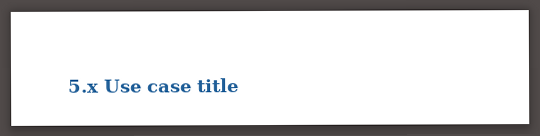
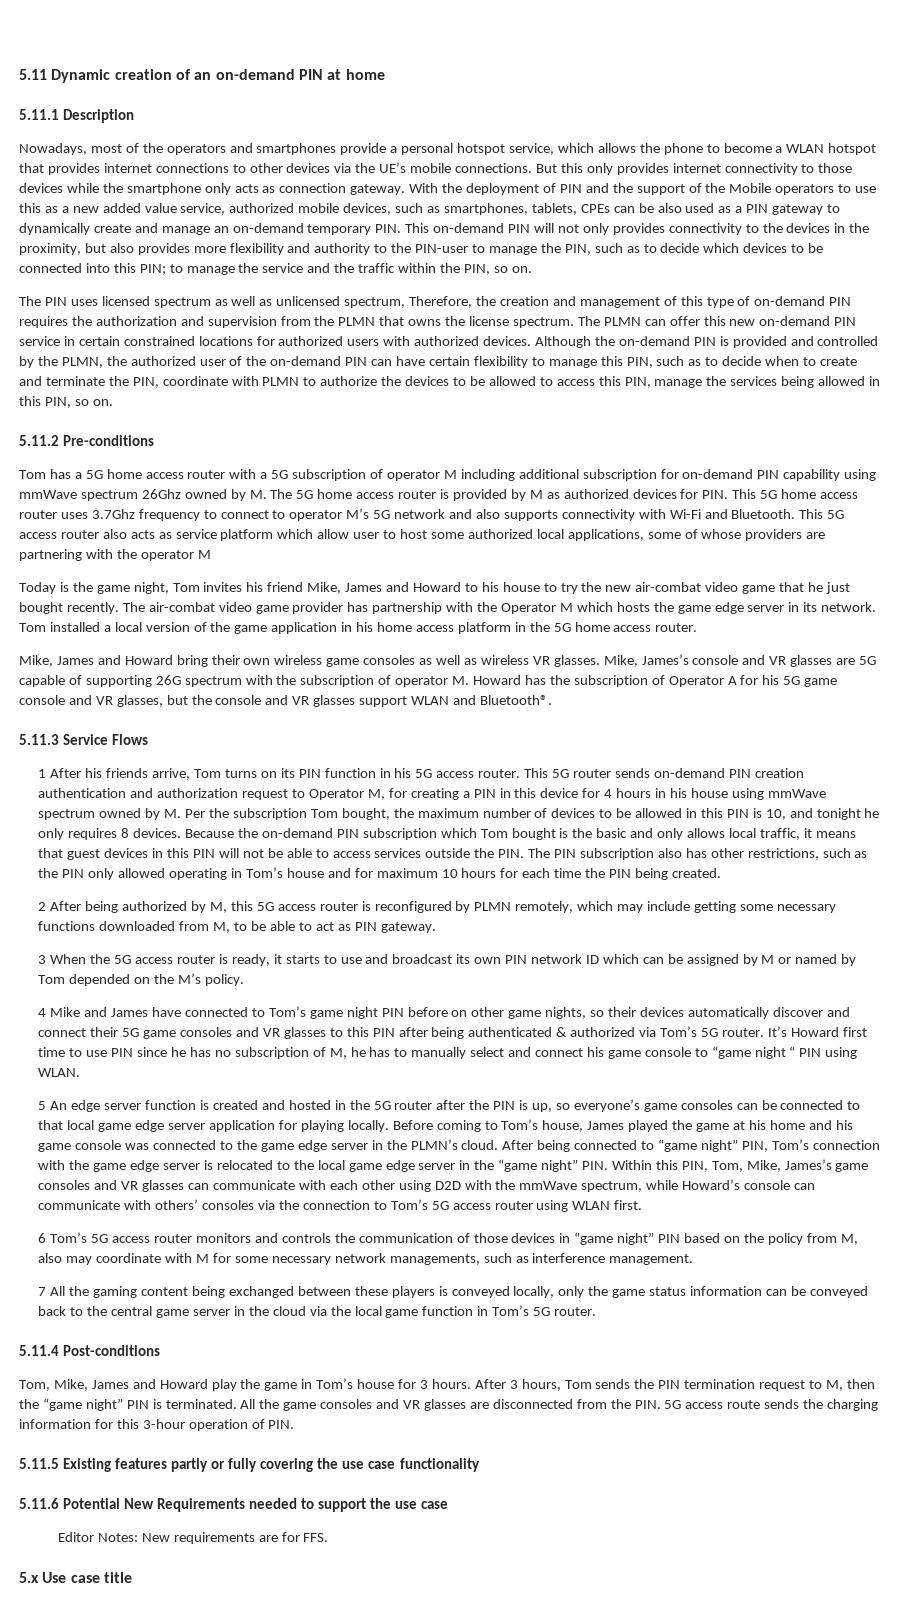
(68, 86) none -> [19,69,385,83] [19,109,135,123] [19,143,877,155] [19,162,853,175] [19,183,877,195] [19,203,841,215] [19,223,870,235] [19,243,824,255] [19,263,532,275] [19,296,852,308] [19,316,857,328] [19,336,879,348] [19,356,857,368] [19,376,881,388] [19,396,113,408] [19,435,155,446] [19,469,877,481] [19,489,859,501] [19,508,845,521] [19,529,826,541] [19,549,211,561] [19,582,850,594] [19,602,877,614] [19,622,698,634] [19,654,877,667] [19,675,838,687] [19,695,552,707] [19,734,149,745] [38,768,804,780] [38,788,826,800] [38,808,880,820] [38,828,856,840] [38,848,868,860] [38,867,721,880] [38,901,836,913] [38,921,436,933] [38,954,857,966] [38,973,245,986] [38,1006,850,1019] [38,1026,867,1039] [38,1046,858,1059] [38,1068,81,1077] [38,1099,861,1112] [38,1119,853,1132] [38,1139,880,1152] [38,1159,869,1172] [38,1179,815,1192] [38,1199,643,1212] [38,1232,858,1245] [38,1253,694,1265] [38,1286,868,1298] [38,1305,597,1318] [19,1345,161,1356] [19,1378,875,1391] [19,1398,879,1411] [19,1419,295,1431] [19,1458,480,1472] [19,1498,449,1512] [57,1532,329,1544] 5.11 Dynamic creation of an on-demand PIN at home // 5.11.1 Description // Nowadays, most of the operators and smartphones provide a personal hotspot service, which allows the phone to become a WLAN hotspot that provides internet connections to other devices via the UE’s mobile connections. But this only provides internet connectivity to those devices while the smartphone only acts as connection gateway. With the deployment of PIN and the support of the Mobile operators to use this as a new added value service, authorized mobile devices, such as smartphones, tablets, CPEs can be also used as a PIN gateway to dynamically create and manage an on-demand temporary PIN. This on-demand PIN will not only provides connectivity to the devices in the proximity, but also provides more flexibility and authority to the PIN-user to manage the PIN, such as to decide which devices to be connected into this PIN; to manage the service and the traffic within the PIN, so on. // The PIN uses licensed spectrum as well as unlicensed spectrum, Therefore, the creation and management of this type of on-demand PIN requires the authorization and supervision from the PLMN that owns the license spectrum. The PLMN can offer this new on-demand PIN service in certain constrained locations for authorized users with authorized devices. Although the on-demand PIN is provided and controlled by the PLMN, the authorized user of the on-demand PIN can have certain flexibility to manage this PIN, such as to decide when to create and terminate the PIN, coordinate with PLMN to authorize the devices to be allowed to access this PIN, manage the services being allowed in this PIN, so on. // 5.11.2 Pre-conditions // Tom has a 5G home access router with a 5G subscription of operator M including additional subscription for on-demand PIN capability using mmWave spectrum 26Ghz owned by M. The 5G home access router is provided by M as authorized devices for PIN. This 5G home access router uses 3.7Ghz frequency to connect to operator M’s 5G network and also supports connectivity with Wi-Fi and Bluetooth. This 5G access router also acts as service platform which allow user to host some authorized local applications, some of whose providers are partnering with the operator M // Today is the game night, Tom invites his friend Mike, James and Howard to his house to try the new air-combat video game that he just bought recently. The air-combat video game provider has partnership with the Operator M which hosts the game edge server in its network. Tom installed a local version of the game application in his home access platform in the 5G home access router. // Mike, James and Howard bring their own wireless game consoles as well as wireless VR glasses. Mike, James’s console and VR glasses are 5G capable of supporting 26G spectrum with the subscription of operator M. Howard has the subscription of Operator A for his 5G game console and VR glasses, but the console and VR glasses support WLAN and Bluetooth®. // 5.11.3 Service Flows // 1 After his friends arrive, Tom turns on its PIN function in his 5G access router. This 5G router sends on-demand PIN creation authentication and authorization request to Operator M, for creating a PIN in this device for 4 hours in his house using mmWave spectrum owned by M. Per the subscription Tom bought, the maximum number of devices to be allowed in this PIN is 10, and tonight he only requires 8 devices. Because the on-demand PIN subscription which Tom bought is the basic and only allows local traffic, it means that guest devices in this PIN will not be able to access services outside the PIN. The PIN subscription also has other restrictions, such as the PIN only allowed operating in Tom’s house and for maximum 10 hours for each time the PIN being created. // 2 After being authorized by M, this 5G access router is reconfigured by PLMN remotely, which may include getting some necessary functions downloaded from M, to be able to act as PIN gateway. // 3 When the 5G access router is ready, it starts to use and broadcast its own PIN network ID which can be assigned by M or named by Tom depended on the M’s policy. // 4 Mike and James have connected to Tom’s game night PIN before on other game nights, so their devices automatically discover and connect their 5G game consoles and VR glasses to this PIN after being authenticated & authorized via Tom’s 5G router. It’s Howard first time to use PIN since he has no subscription of M, he has to manually select and connect his game console to “game night “ PIN using WLAN. // 5 An edge server function is created and hosted in the 5G router after the PIN is up, so everyone’s game consoles can be connected to that local game edge server application for playing locally. Before coming to Tom’s house, James played the game at his home and his game console was connected to the game edge server in the PLMN’s cloud. After being connected to “game night” PIN, Tom’s connection with the game edge server is relocated to the local game edge server in the “game night” PIN. Within this PIN, Tom, Mike, James’s game consoles and VR glasses can communicate with each other using D2D with the mmWave spectrum, while Howard’s console can communicate with others’ consoles via the connection to Tom’s 5G access router using WLAN first. // 6 Tom’s 5G access router monitors and controls the communication of those devices in “game night” PIN based on the policy from M, also may coordinate with M for some necessary network managements, such as interference management. // 7 All the gaming content being exchanged between these players is conveyed locally, only the game status information can be conveyed back to the central game server in the cloud via the local game function in Tom’s 5G router. // 5.11.4 Post-conditions // Tom, Mike, James and Howard play the game in Tom’s house for 3 hours. After 3 hours, Tom sends the PIN termination request to M, then the “game night” PIN is terminated. All the game consoles and VR glasses are disconnected from the PIN. 5G access route sends the charging information for this 3-hour operation of PIN. // 5.11.5 Existing features partly or fully covering the use case functionality // 5.11.6 Potential New Requirements needed to support the use case // Editor Notes: New requirements are for FFS. //

